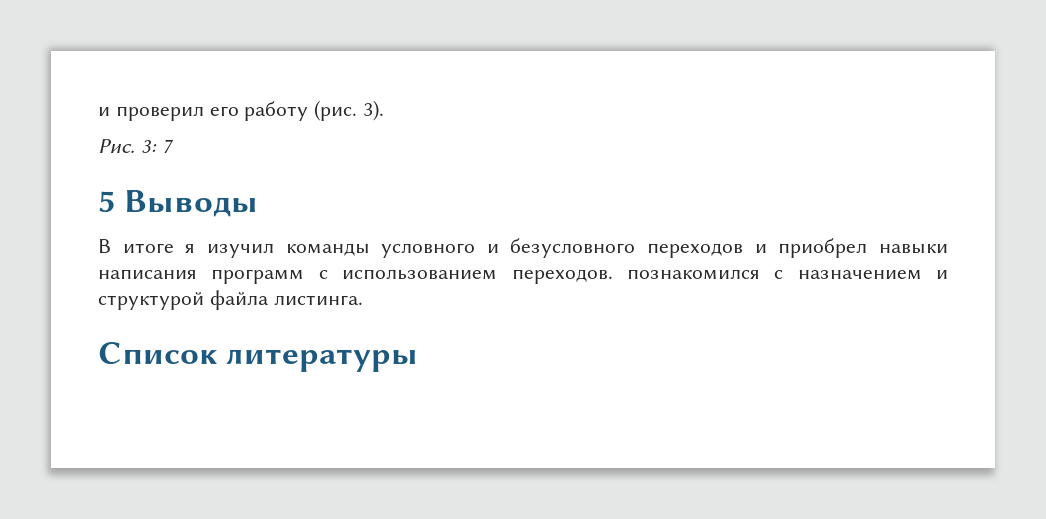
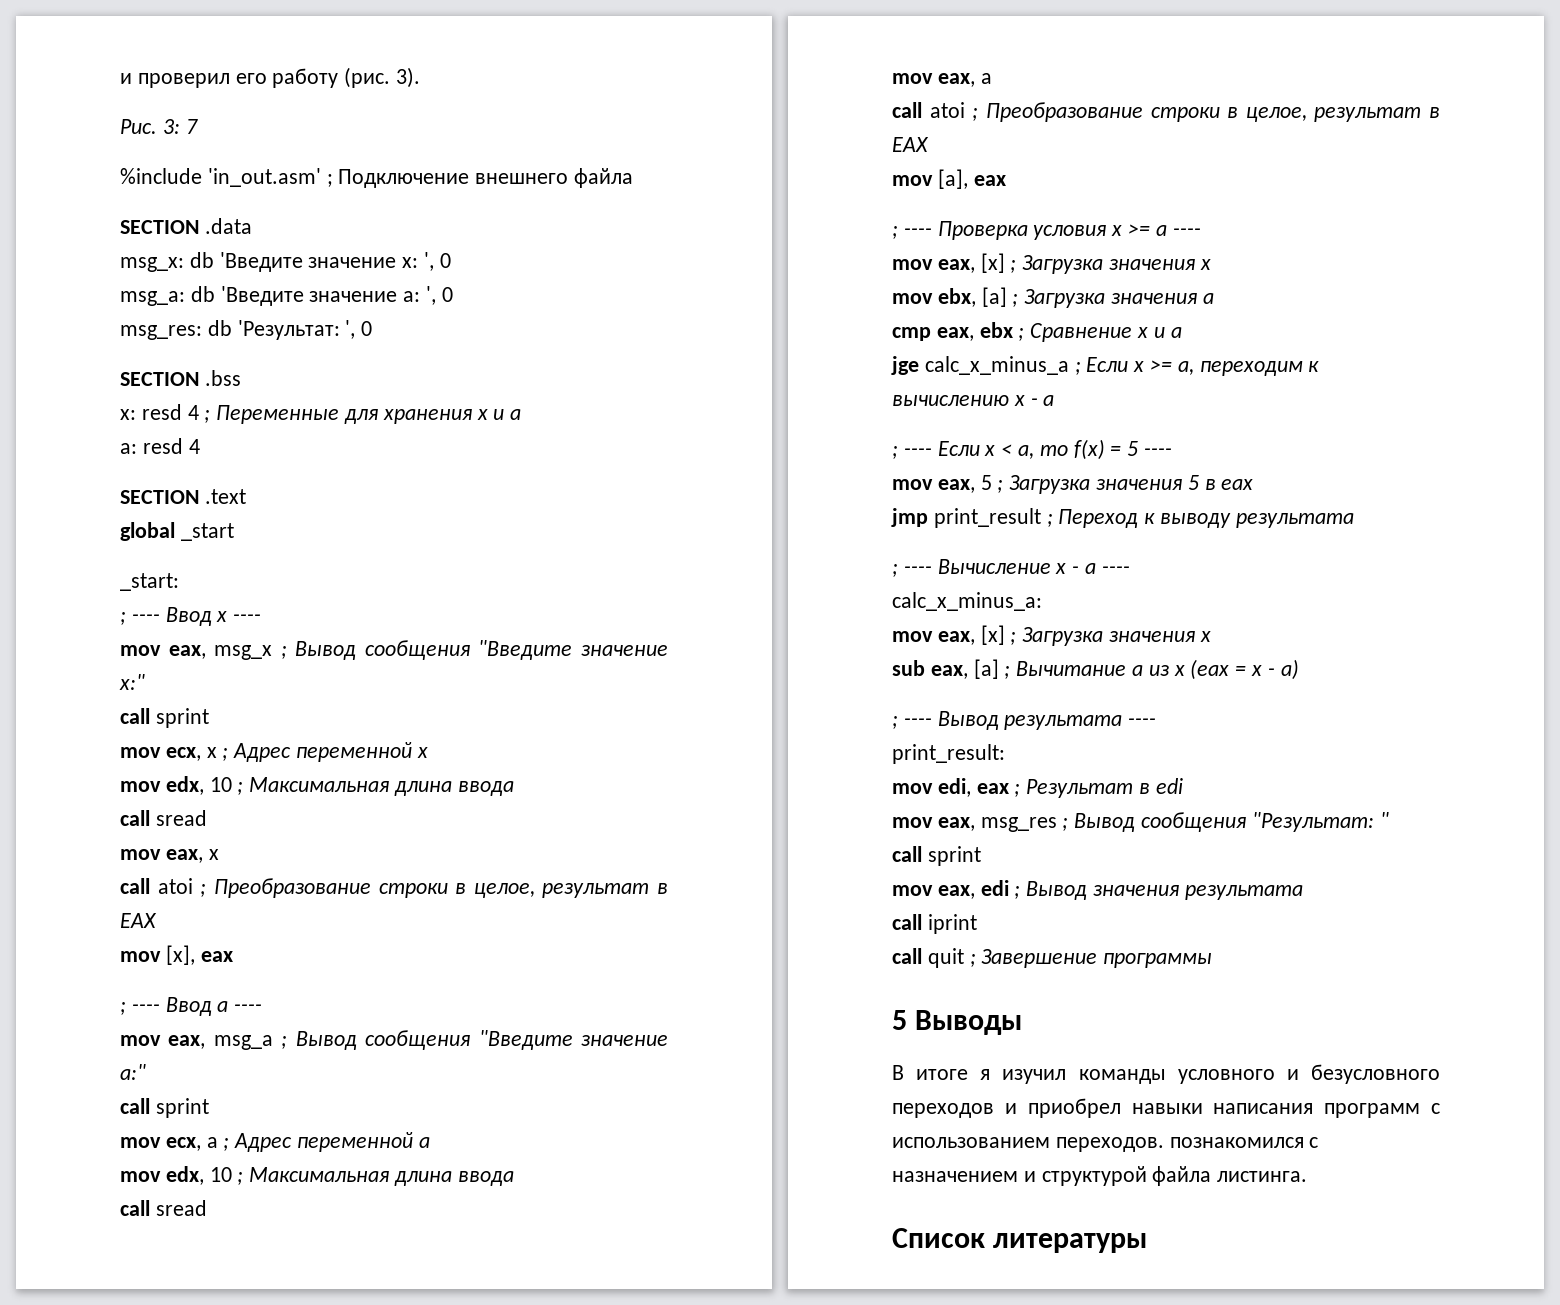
(174, 146) none -> [120,168,634,188] [120,218,252,234] [120,252,451,272] [120,286,453,306] [120,320,373,340] [120,370,241,386] [120,404,522,424] [120,438,200,454] [120,489,246,504] [120,522,234,541] [120,573,179,591] [120,607,262,626] [120,640,668,660] [119,674,145,690] [120,708,209,728] [120,742,428,762] [120,776,514,796] [120,810,207,826] [120,849,219,863] [120,878,668,898] [120,913,157,928] [120,945,233,965] [120,997,263,1016] [120,1030,668,1050] [120,1064,146,1080] [120,1098,209,1118] [120,1132,430,1152] [120,1166,514,1186] [120,1200,207,1216] [892,73,992,87] [892,102,1440,122] [892,137,929,152] [892,169,1006,189] [892,221,1201,240] [892,253,1211,274] [892,287,1214,308] [892,322,1182,342] [891,356,1320,376] [892,395,1055,406] [892,439,1173,460] [892,475,1254,494] [891,508,1354,528] [892,559,1130,577] [892,592,1042,611] [892,625,1211,646] [892,659,1299,680] [892,711,1157,730] [892,744,1005,764] [892,778,1183,798] [892,812,1389,832] [892,846,981,866] [892,880,1303,900] [892,914,977,934] [892,948,1213,968] // %include 'in_out.asm' ; Подключение внешнего файла // SECTION .data // msg_x: db 'Введите значение x: ', 0 // msg_a: db 'Введите значение a: ', 0 // msg_res: db 'Результат: ', 0 // SECTION .bss // x: resd 4 ; Переменные для хранения x и a // a: resd 4 // SECTION .text // global _start // _start: // ; ---- Ввод x ---- // mov eax, msg_x ; Вывод сообщения "Введите значение x:" // call sprint // mov ecx, x ; Адрес переменной x // mov edx, 10 ; Максимальная длина ввода // call sread // mov eax, x // call atoi ; Преобразование строки в целое, результат в EAX // mov [x], eax // ; ---- Ввод a ---- // mov eax, msg_a ; Вывод сообщения "Введите значение a:" // call sprint // mov ecx, a ; Адрес переменной a // mov edx, 10 ; Максимальная длина ввода // call sread // mov eax, a // call atoi ; Преобразование строки в целое, результат в EAX // mov [a], eax // ; ---- Проверка условия x >= a ---- // mov eax, [x] ; Загрузка значения x // mov ebx, [a] ; Загрузка значения a // cmp eax, ebx ; Сравнение x и a // jge calc_x_minus_a ; Если x >= a, переходим к вычислению x - a // ; ---- Если x < a, то f(x) = 5 ---- // mov eax, 5 ; Загрузка значения 5 в eax // jmp print_result ; Переход к выводу результата // ; ---- Вычисление x - a ---- // calc_x_minus_a: // mov eax, [x] ; Загрузка значения x // sub eax, [a] ; Вычитание a из x (eax = x - a) // ; ---- Вывод результата ---- // print_result: // mov edi, eax ; Результат в edi // mov eax, msg_res ; Вывод сообщения "Результат: " // call sprint // mov eax, edi ; Вывод значения результата // call iprint // call quit ; Завершение программы

